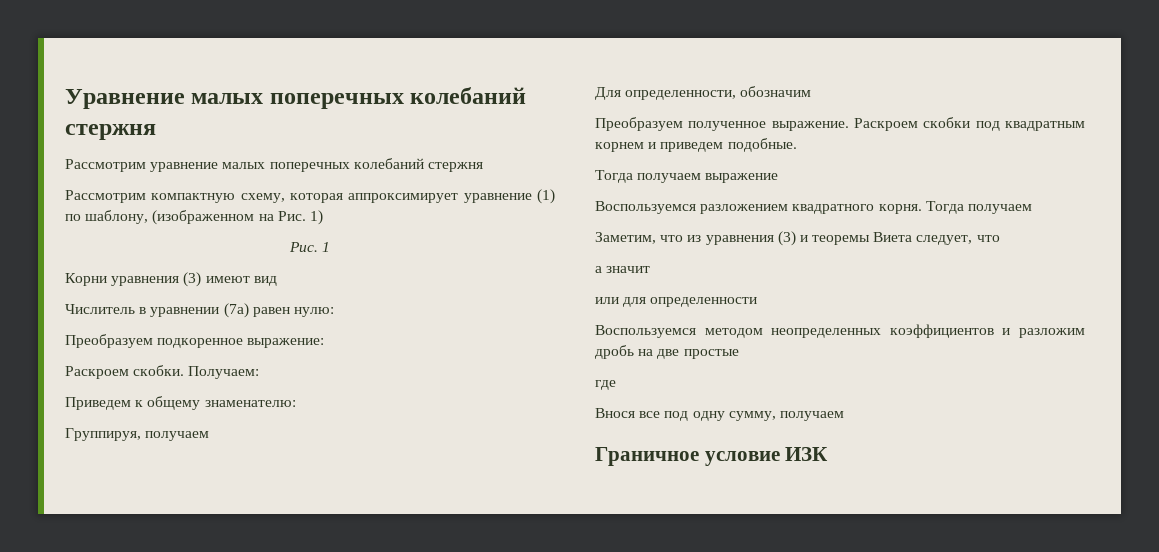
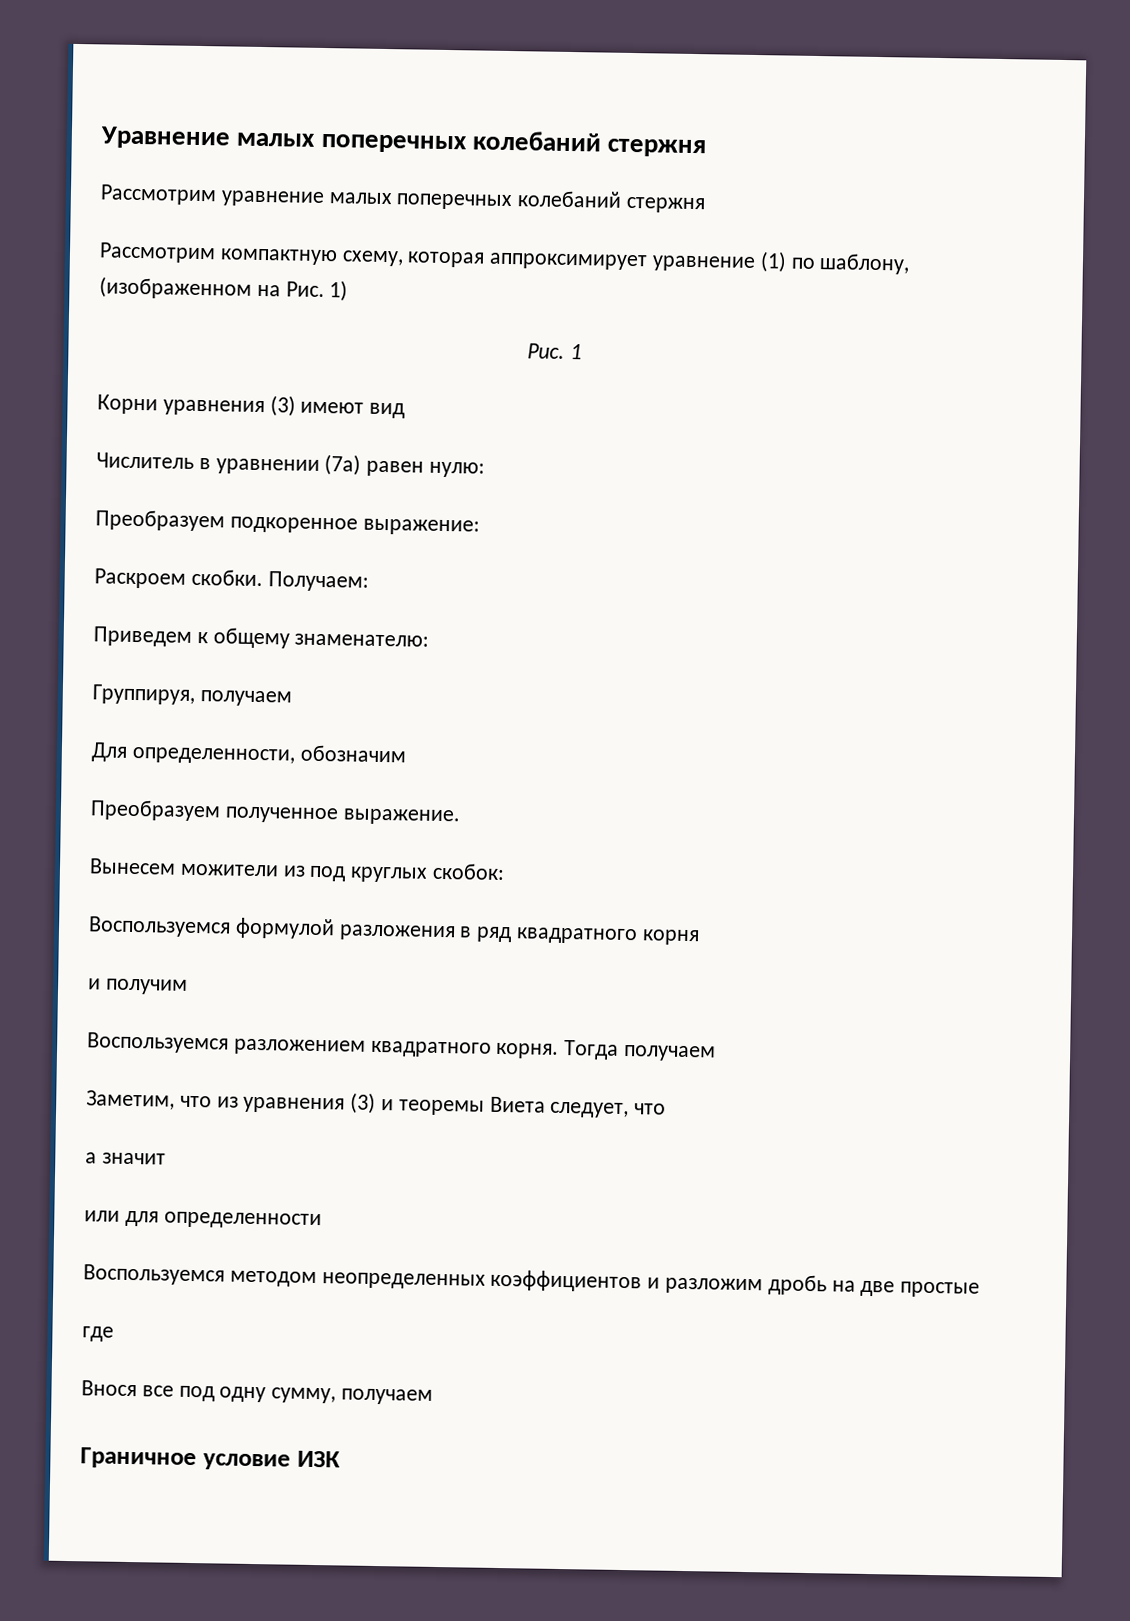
[854,117,1085,131] [595,138,797,152] [595,170,779,183] Раскроем скобки под квадратным корнем и приведем подобные. // Тогда получаем выражение -> [89,858,506,883] [88,916,700,946] [88,978,188,995] // Вынесем можители из под круглых скобок: // Воспользуемся формулой разложения в ряд квадратного корня // и получим

